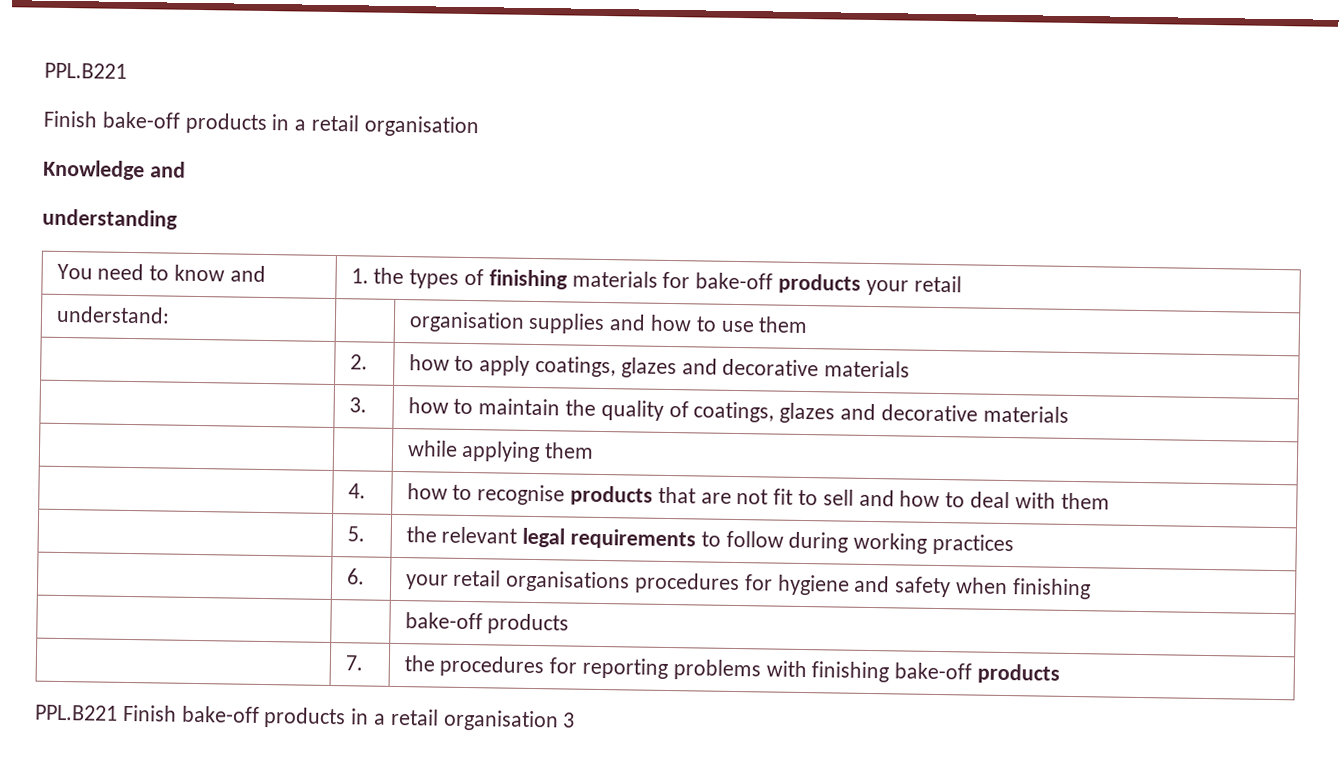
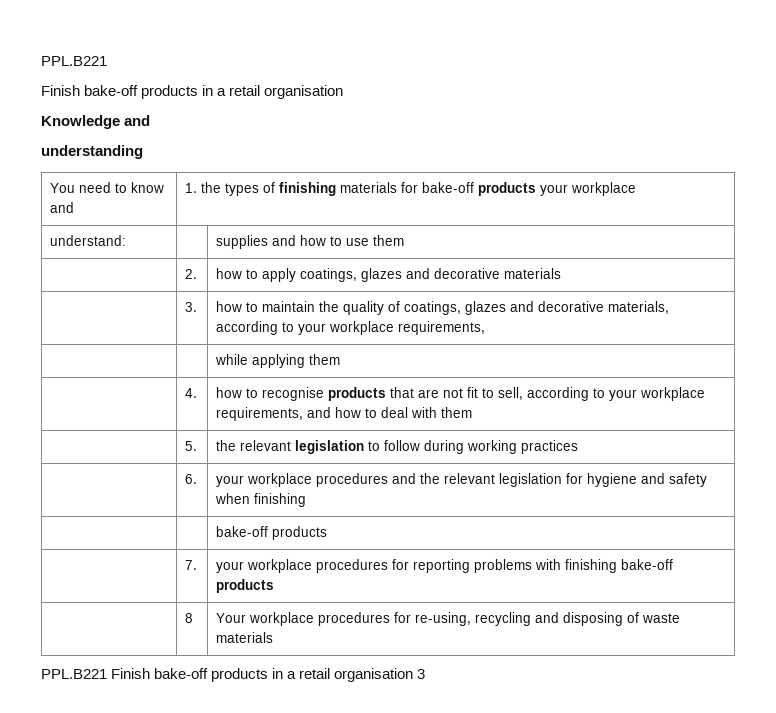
[913,275,962,293] retail -> [570,182,636,196] workplace
[408,311,525,333] organisation -> (126, 240) none
[982,405,1069,423] materials -> [607,301,669,314] [215,321,485,335] materials, according to your workplace requirements,
[822,489,854,506] sell -> [497,387,705,401] [215,407,303,421] sell, according to your workplace requirements,
[522,527,697,550] legal requirements -> [294,440,364,454] legislation
[453,569,741,595] retail organisations procedures -> [246,473,562,487] workplace procedures and the relevant legislation
[403,655,436,672] the -> [215,559,312,573] your workplace
(1061, 673) none -> [184,613,193,623] [215,612,680,626] [215,632,273,643] // | 8 | Your workplace procedures for re-using, recycling and disposing of waste materials

